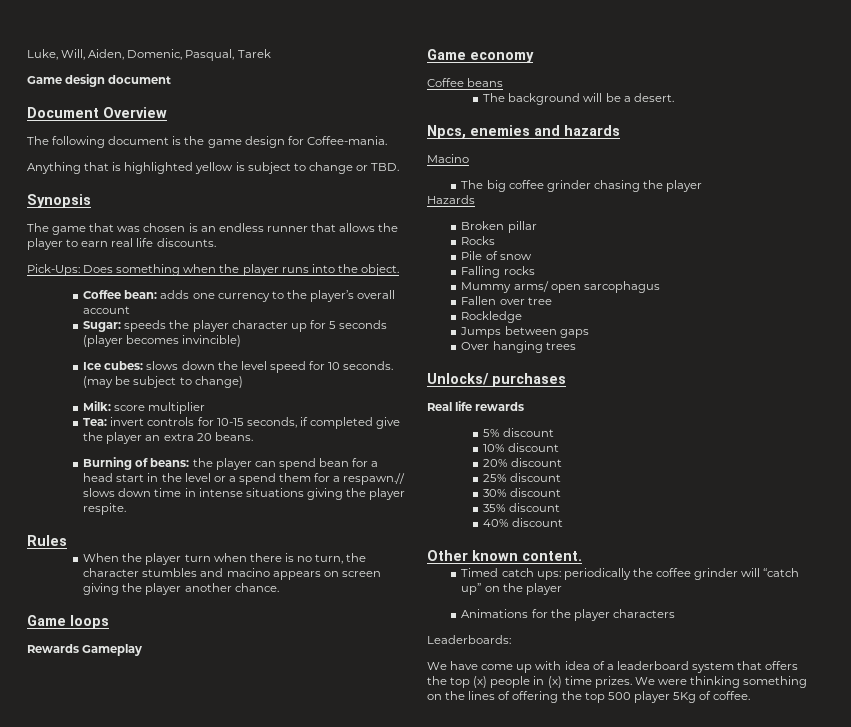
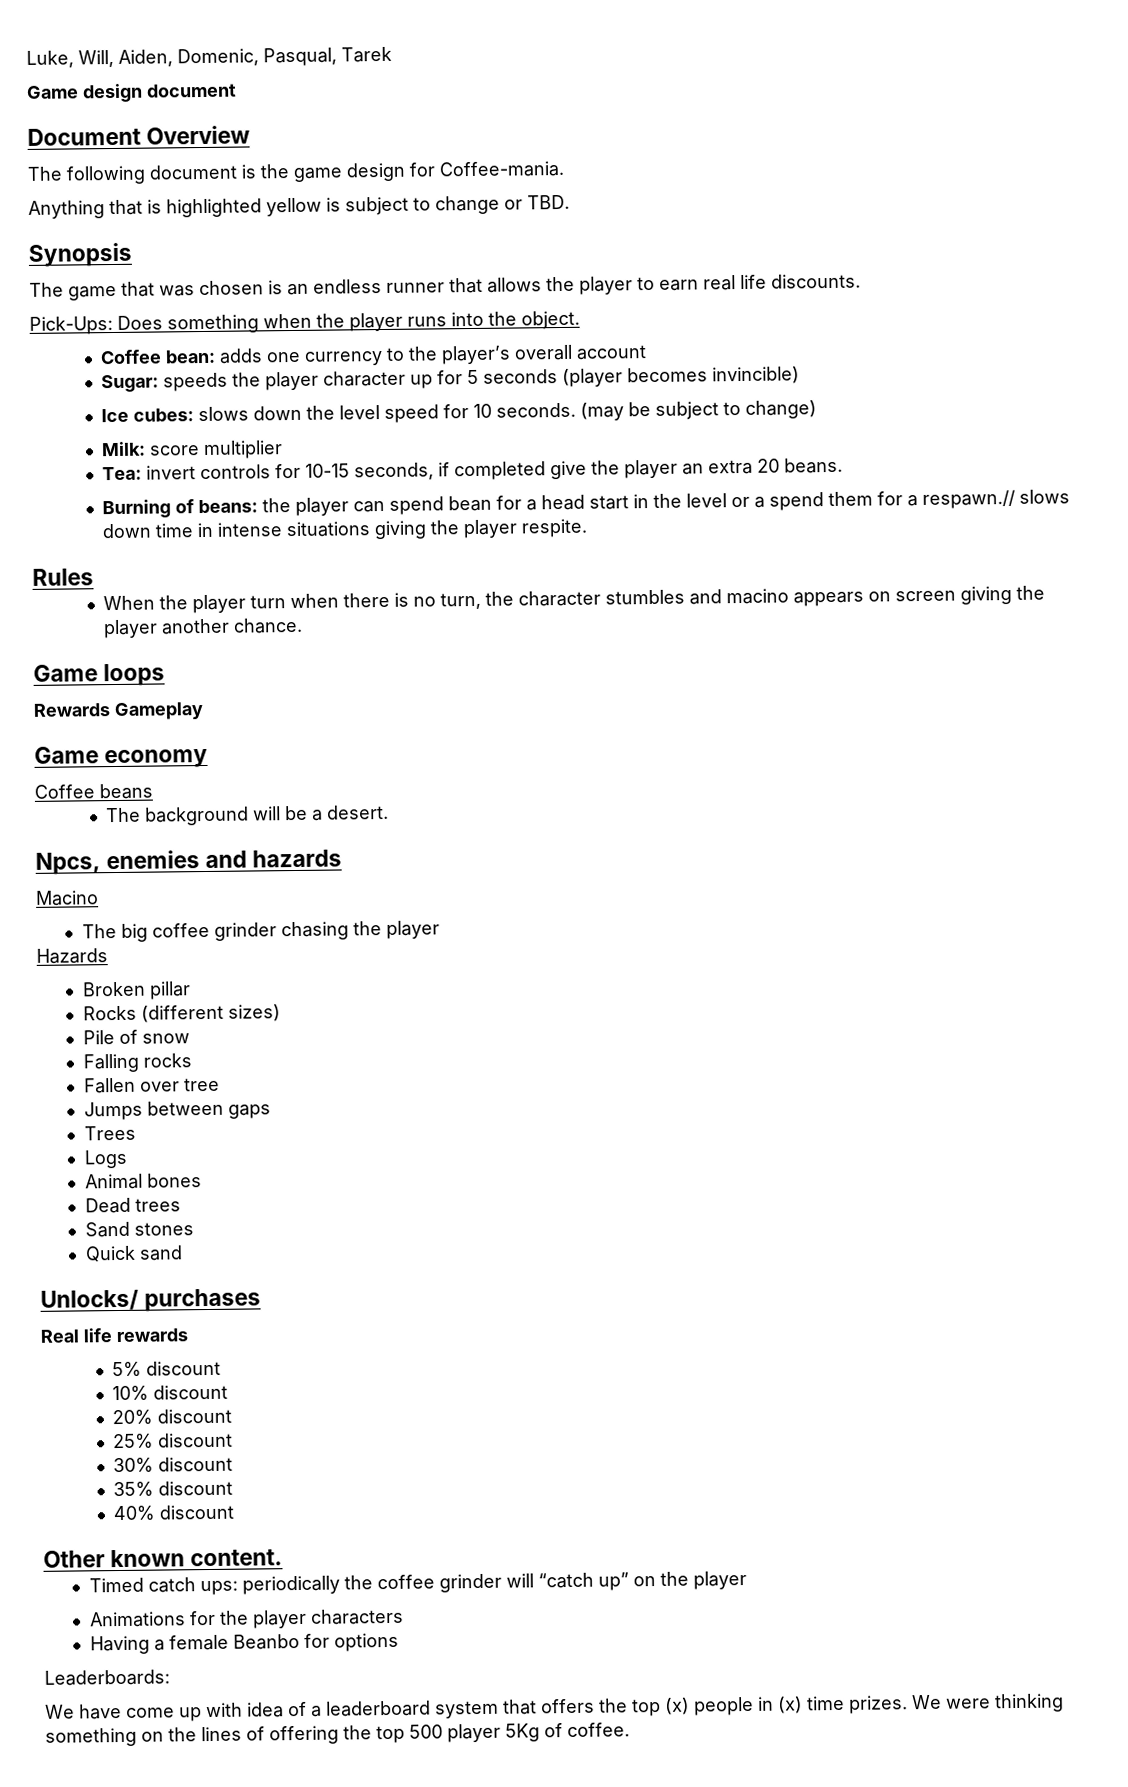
(496, 240) none -> [140,1004,281,1023] (different sizes)
[461,281,660,293] // Mummy arms/ open sarcophagus -> (192, 1060) none
[461,311,523,323] // Rockledge -> (220, 1084) none
[461,341,576,353] Over hanging trees -> [83,1125,136,1141] [83,1149,128,1169] [84,1173,202,1190] [84,1197,181,1214] [84,1221,194,1238] [84,1245,183,1263] Trees // Logs // Animal bones // Dead trees // Sand stones // Quick sand
(675, 613) none -> [89,1632,399,1655] // Having a female Beanbo for options

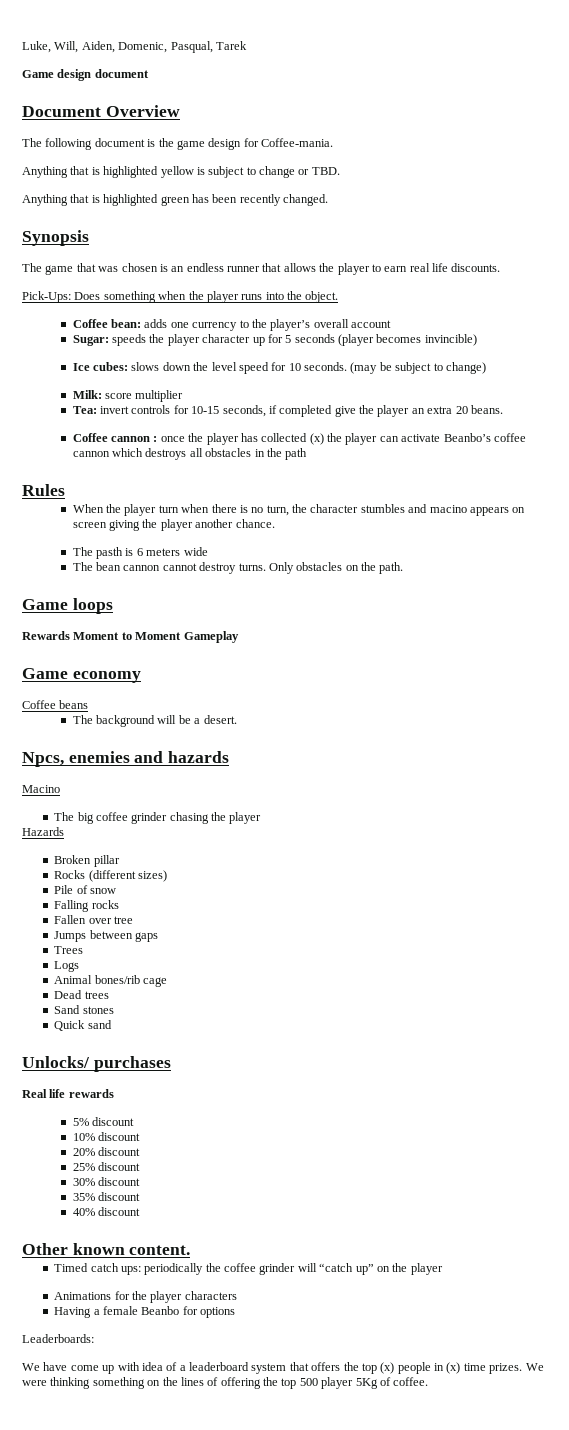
(570, 202) none -> [22,194,328,206] // Anything that is highlighted green has been recently changed.
[102,489,1071,519] [102,518,589,540] Burning of beans: the player can spend bean for a head start in the level or a spend them for a respawn.// slows down time in intense situations giving the player respite. -> [72,433,526,445] [72,448,308,460] Coffee cannon : once the player has collected (x) the player can activate Beanbo’s coffee cannon which destroys all obstacles in the path
(304, 625) none -> [72,547,208,559] [72,562,404,574] // The pasth is 6 meters wide // The bean cannon cannot destroy turns. Only obstacles on the path.
(110, 710) none -> [73,632,182,640] Moment to Moment
[146,1173,202,1188] bones -> [94,975,167,987] bones/rib cage

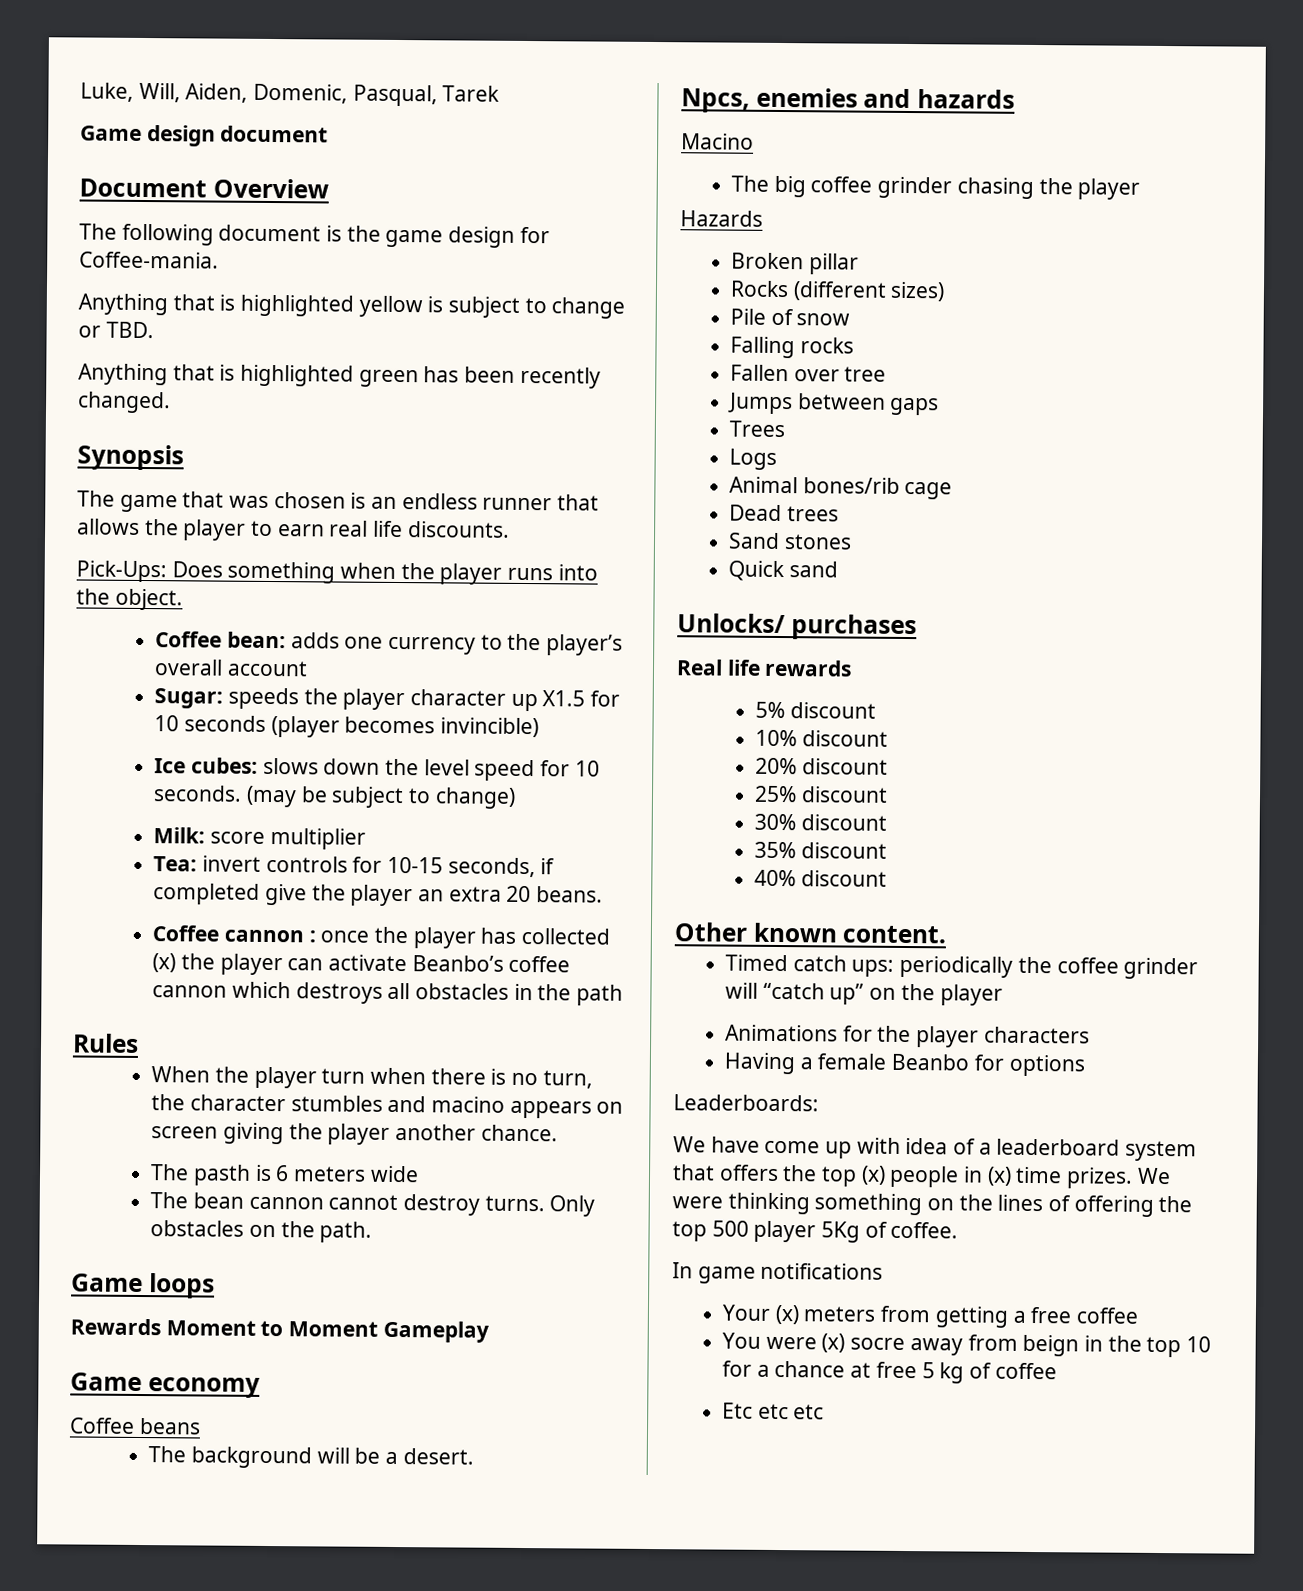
[267,334,292,343] for 5 -> [542,690,620,707] [154,715,180,732] X1.5 for 10
(429, 1381) none -> [672,1262,884,1284] [722,1304,1138,1328] [722,1332,1211,1358] [722,1360,1057,1384] [722,1402,825,1420] // In game notifications // Your (x) meters from getting a free coffee // You were (x) socre away from beign in the top 10 for a chance at free 5 kg of coffee // Etc etc etc

